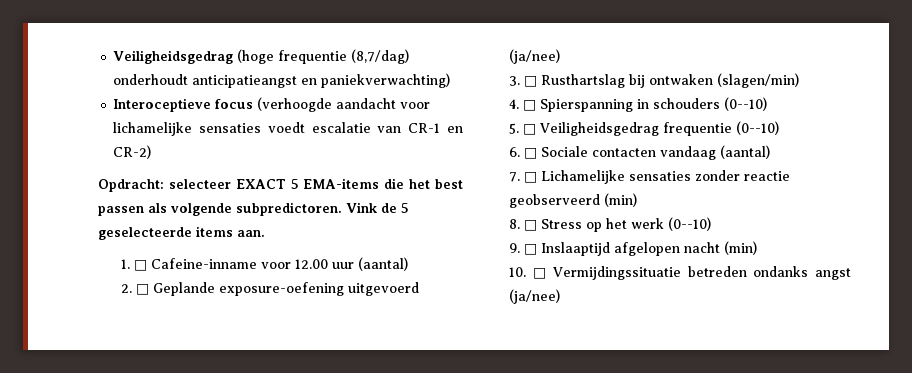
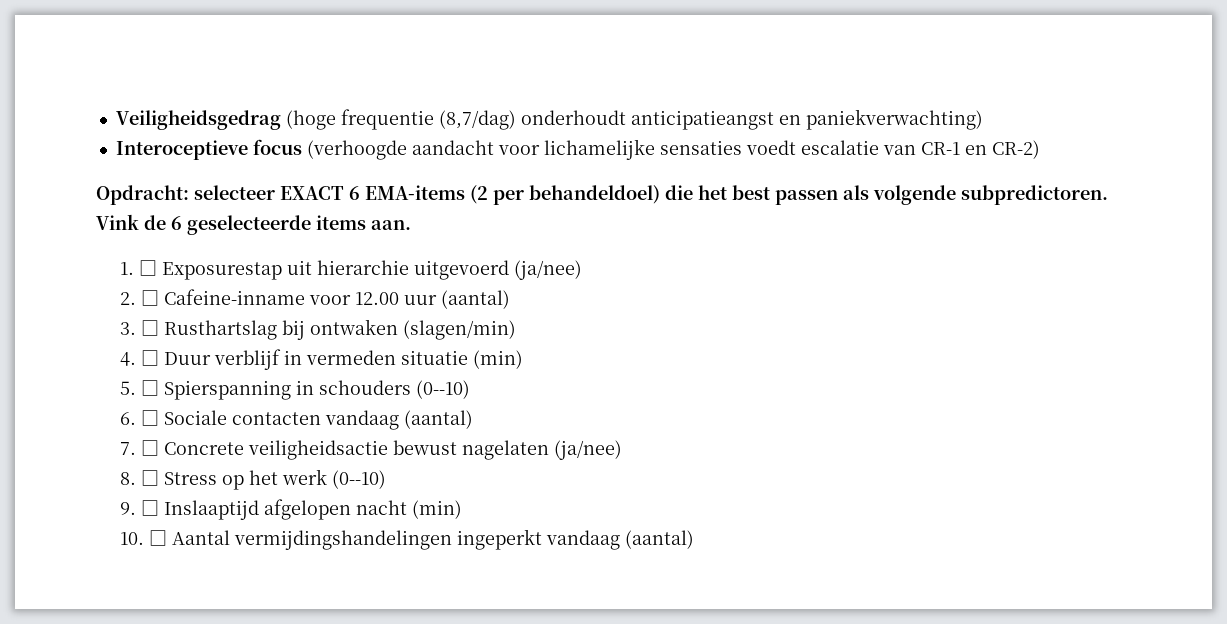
[290,178,380,189] 5 EMA-items -> [349,185,660,205] 6 EMA-items (2 per behandeldoel)
[401,203,409,213] 5 -> [171,216,182,230] 6
(148, 265) none -> [162,260,583,280] [120,290,160,306] Exposurestap uit hierarchie uitgevoerd (ja/nee) // 2. □
[121,282,420,296] [509,49,561,64] // 2. □ Geplande exposure-oefening uitgevoerd (ja/nee) -> (511, 299) none
(537, 105) none -> [164,349,524,370] [120,380,160,396] Duur verblijf in vermeden situatie (min) // 5. □
[509,121,780,136] // 5. □ Veiligheidsgedrag frequentie (0--10) -> (471, 389) none
[541,170,791,184] [509,193,638,208] Lichamelijke sensaties zonder reactie geobserveerd (min) -> [164,440,623,460] Concrete veiligheidsactie bewust nagelaten (ja/nee)
[552,266,851,280] [509,289,561,304] Vermijdingssituatie betreden ondanks angst (ja/nee) -> [172,529,695,550] Aantal vermijdingshandelingen ingeperkt vandaag (aantal)

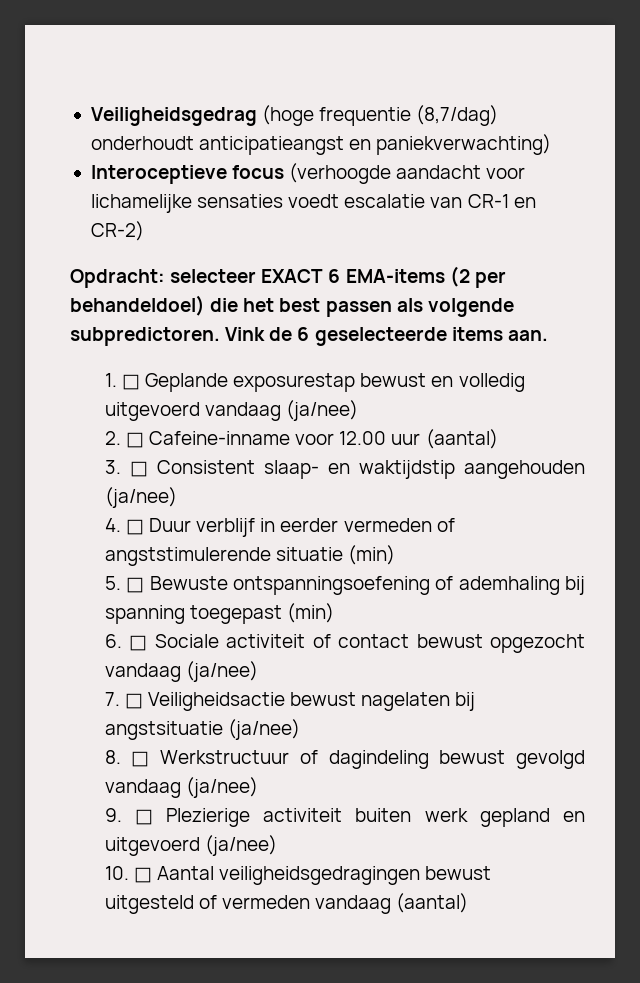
[162,260,510,280] Exposurestap uit hierarchie uitgevoerd -> [145,373,525,392] [104,402,281,421] Geplande exposurestap bewust en volledig uitgevoerd vandaag
[164,319,517,340] Rusthartslag bij ontwaken (slagen/min) -> [156,460,586,479] [104,487,177,508] Consistent slaap- en waktijdstip aangehouden (ja/nee)
[306,350,397,365] vermeden -> [280,518,455,532] [104,547,271,566] eerder vermeden of angststimulerende
[164,380,471,400] [120,410,474,430] [120,440,623,460] [120,469,387,490] [120,499,463,520] [120,529,543,550] Spierspanning in schouders (0--10) // 6. □ Sociale contacten vandaag (aantal) // 7. □ Concrete veiligheidsactie bewust nagelaten (ja/nee) // 8. □ Stress op het werk (0--10) // 9. □ Inslaaptijd afgelopen nacht (min) // 10. □ Aantal vermijdingshandelingen ingeperkt -> [149,576,585,595] [104,603,335,624] [104,634,585,653] [104,661,258,682] [104,692,476,711] [104,719,300,740] [104,750,585,769] [104,777,258,798] [104,808,585,827] [104,835,277,856] [104,866,492,885] [104,895,311,914] Bewuste ontspanningsoefening of ademhaling bij spanning toegepast (min) // 6. □ Sociale activiteit of contact bewust opgezocht vandaag (ja/nee) // 7. □ Veiligheidsactie bewust nagelaten bij angstsituatie (ja/nee) // 8. □ Werkstructuur of dagindeling bewust gevolgd vandaag (ja/nee) // 9. □ Plezierige activiteit buiten werk gepland en uitgevoerd (ja/nee) // 10. □ Aantal veiligheidsgedragingen bewust uitgesteld of vermeden

